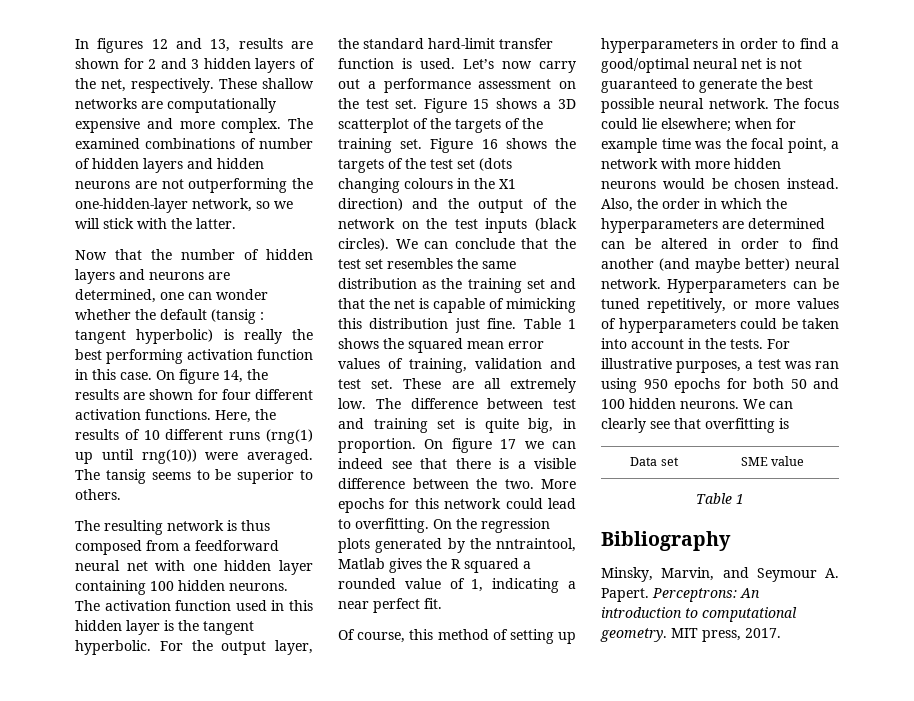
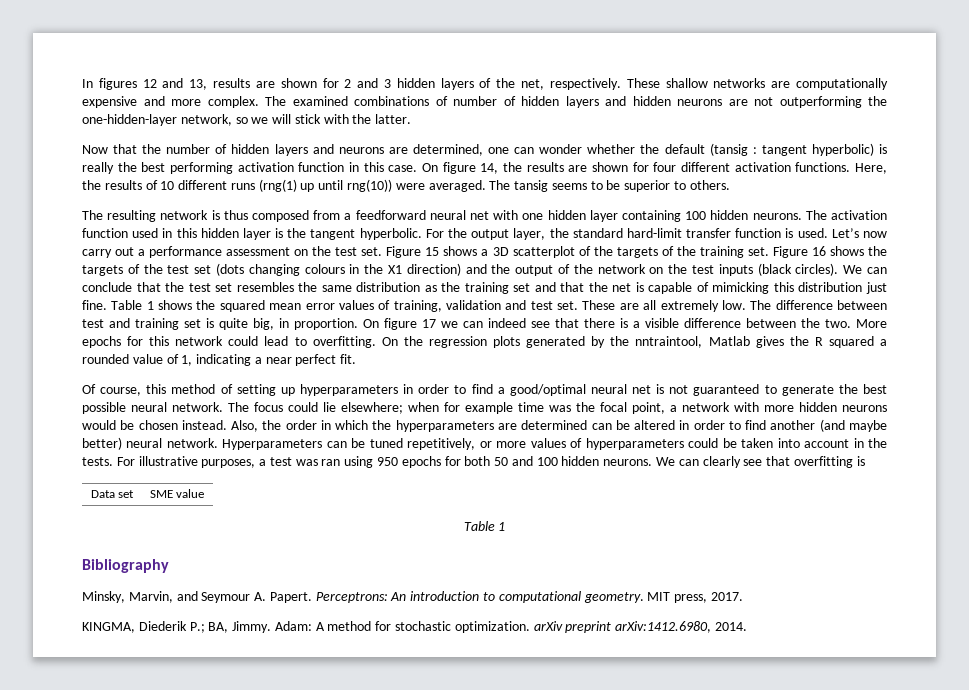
(781, 633) none -> [82,621,747,633] // KINGMA, Diederik P.; BA, Jimmy. Adam: A method for stochastic optimization. arXiv preprint arXiv:1412.6980, 2014.

